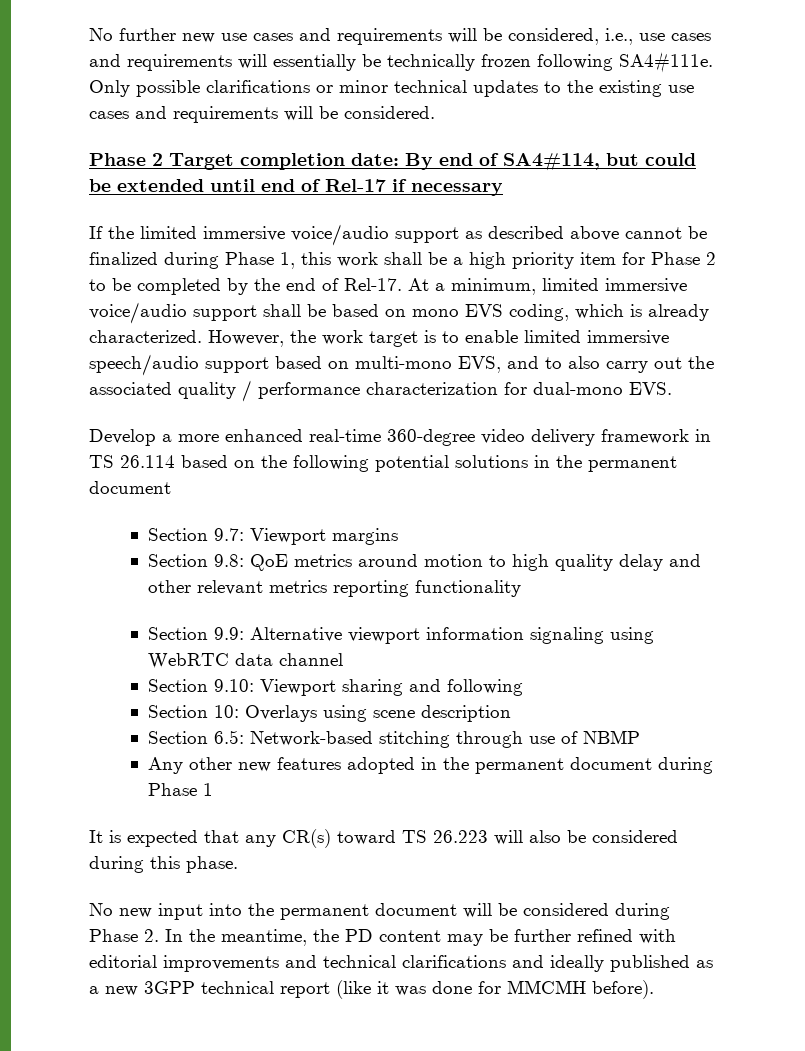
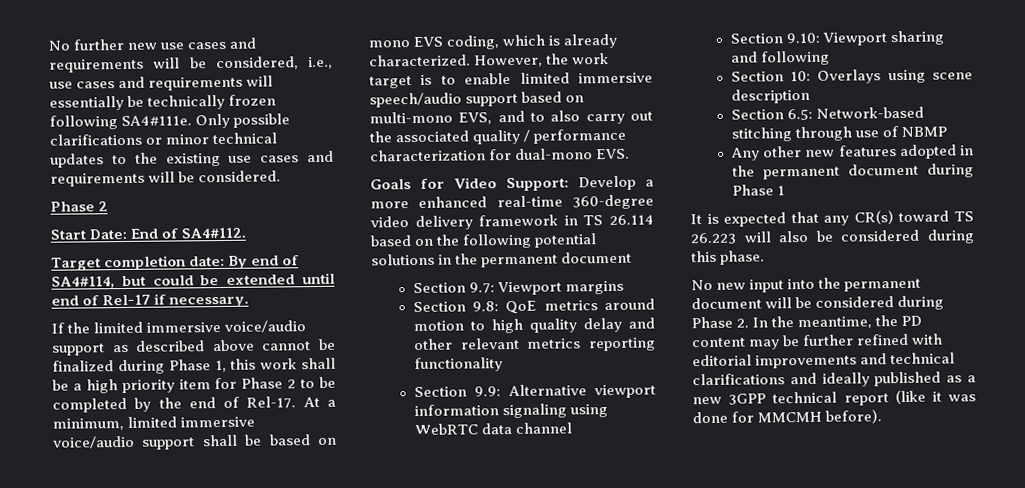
(163, 159) none -> [50,227,247,240] // Start Date: End of SA4#112. //
[411,183,503,196] necessary -> [169,296,250,308] necessary.
(672, 388) none -> [370,177,569,192] Goals for Video Support:

